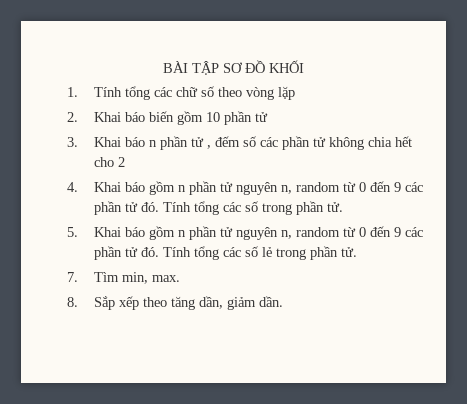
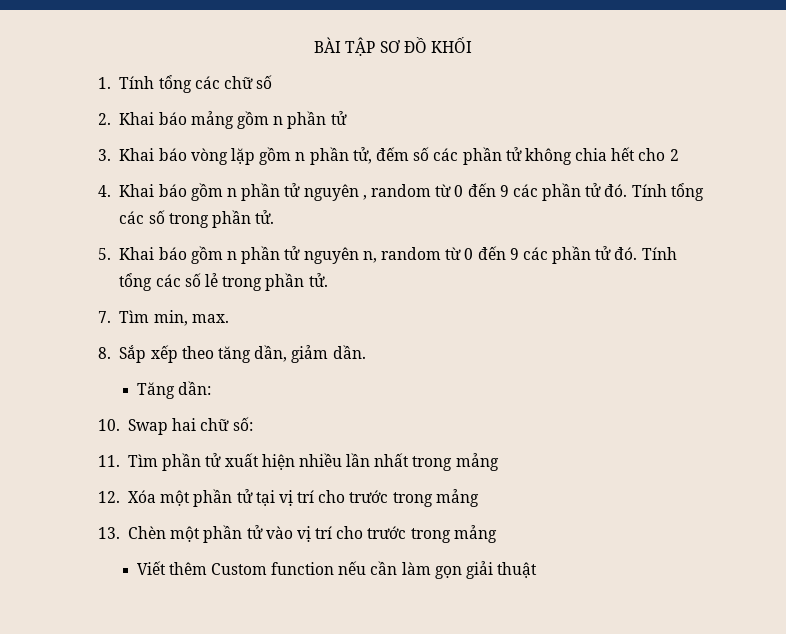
[217,86,295,100] theo vòng lặp -> (273, 82) none
[148,111,220,125] biến gồm 10 -> [190,111,284,129] mảng gồm n
[148,136,211,150] n phần tử , -> [190,147,372,165] vòng lặp gồm n phần tử,
[280,185,292,194] n, -> [362,195,367,200] ,
(283, 301) none -> [136,381,211,399] [98,417,253,435] [98,453,499,471] [98,489,479,507] [98,525,497,543] [136,561,538,579] // Tăng dần: // 10. Swap hai chữ số: // 11. Tìm phần tử xuất hiện nhiều lần nhất trong mảng // 12. Xóa một phần tử tại vị trí cho trước trong mảng // 13. Chèn một phần tử vào vị trí cho trước trong mảng // Viết thêm Custom function nếu cần làm gọn giải thuật

